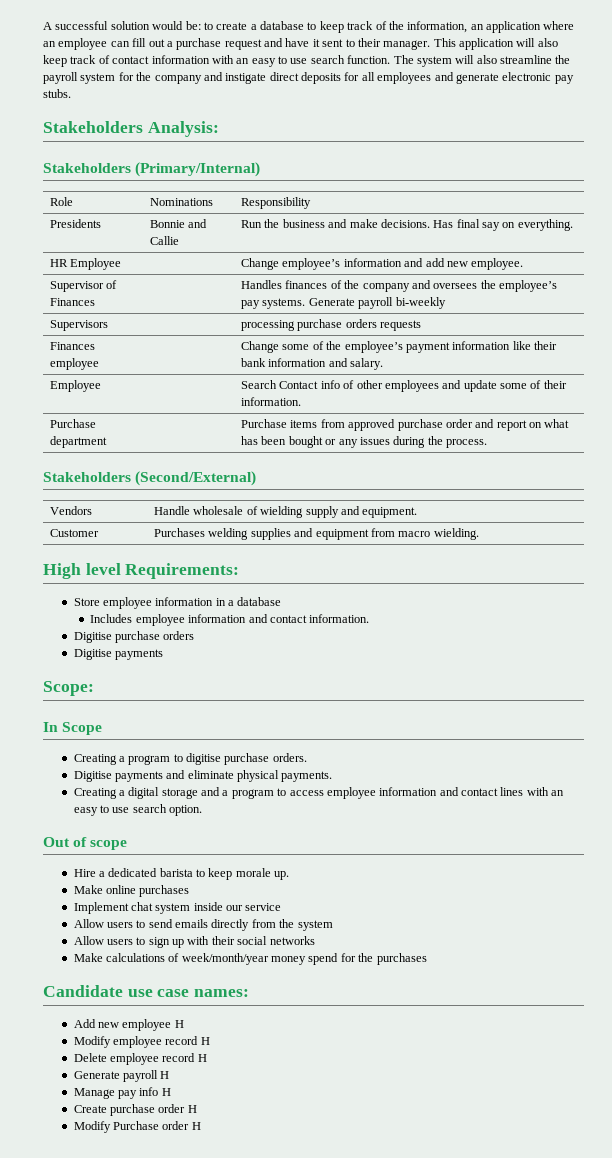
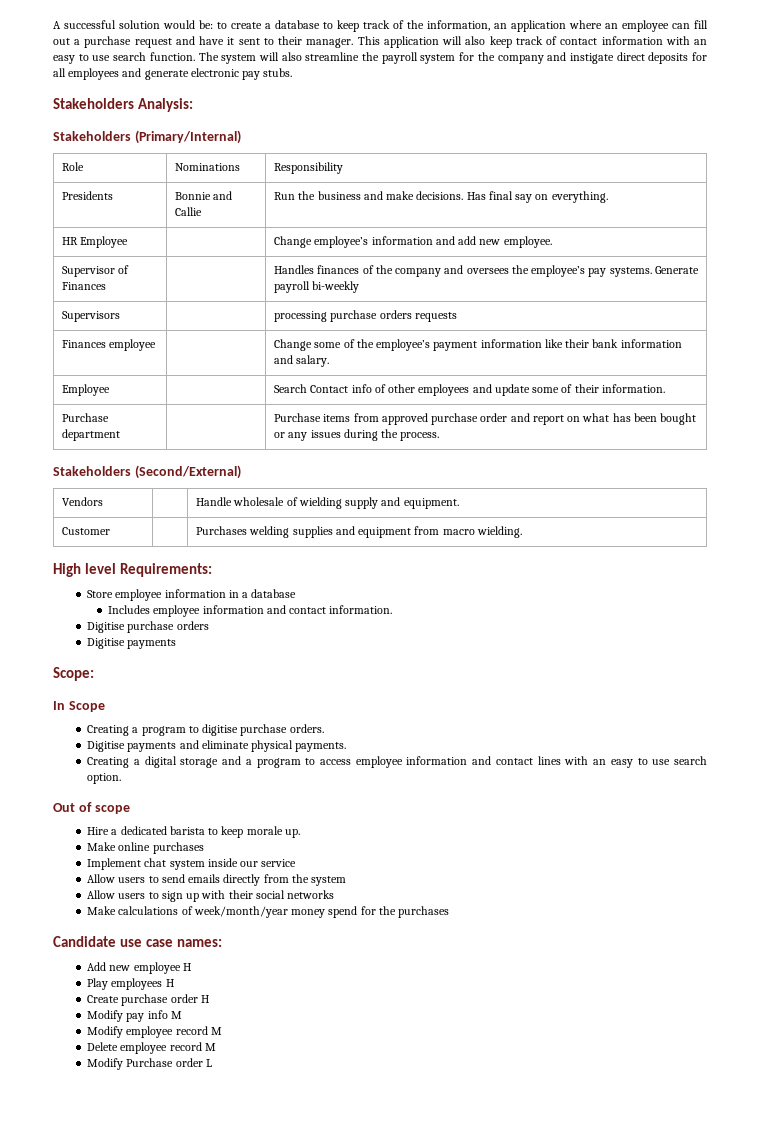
[73,1036,210,1048] [73,1053,207,1065] [73,1070,170,1082] [73,1087,159,1099] Modify employee record H // Delete employee record H // Generate payroll H // Manage pay info -> [87,978,163,990] Play employees
(197, 1109) none -> [87,1010,182,1022] [87,1026,222,1038] [87,1042,216,1054] // Modify pay info M // Modify employee record M // Delete employee record M
[191,1122,201,1130] H -> [205,1059,212,1067] L

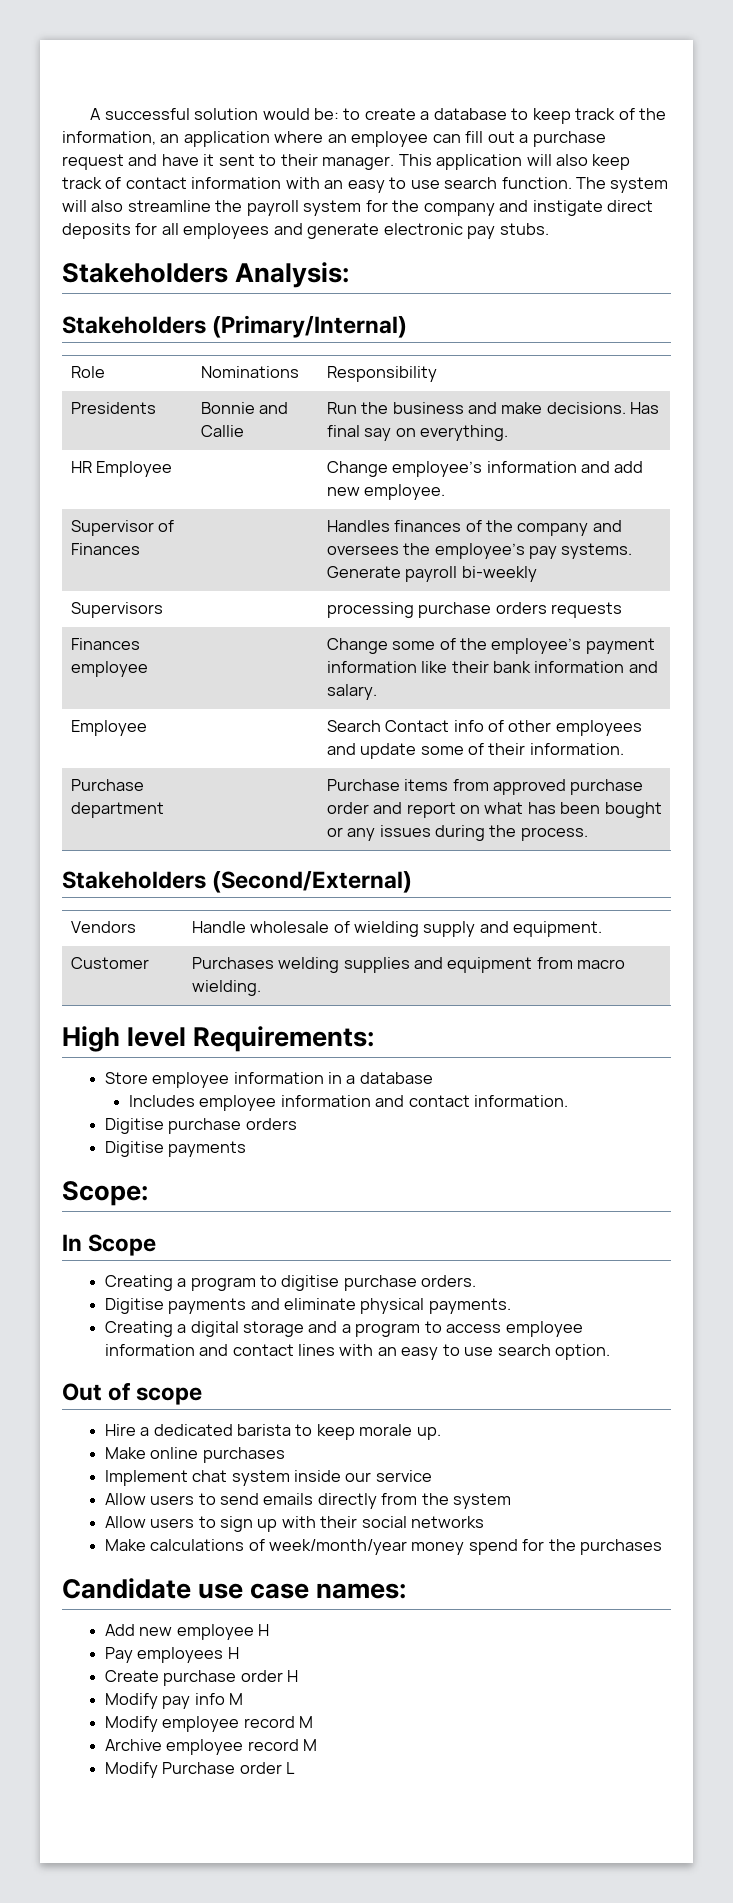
[87,978,109,990] Play -> [104,1647,133,1663] Pay
[87,1042,119,1051] Delete -> [104,1739,162,1751] Archive

